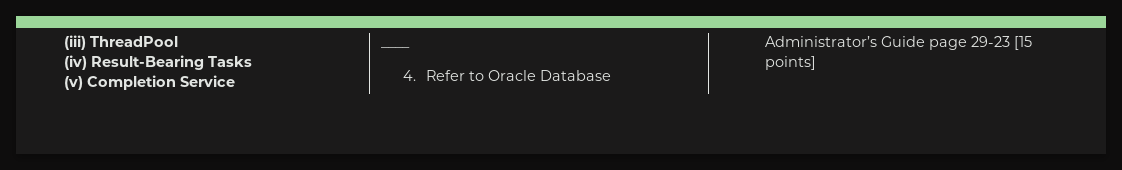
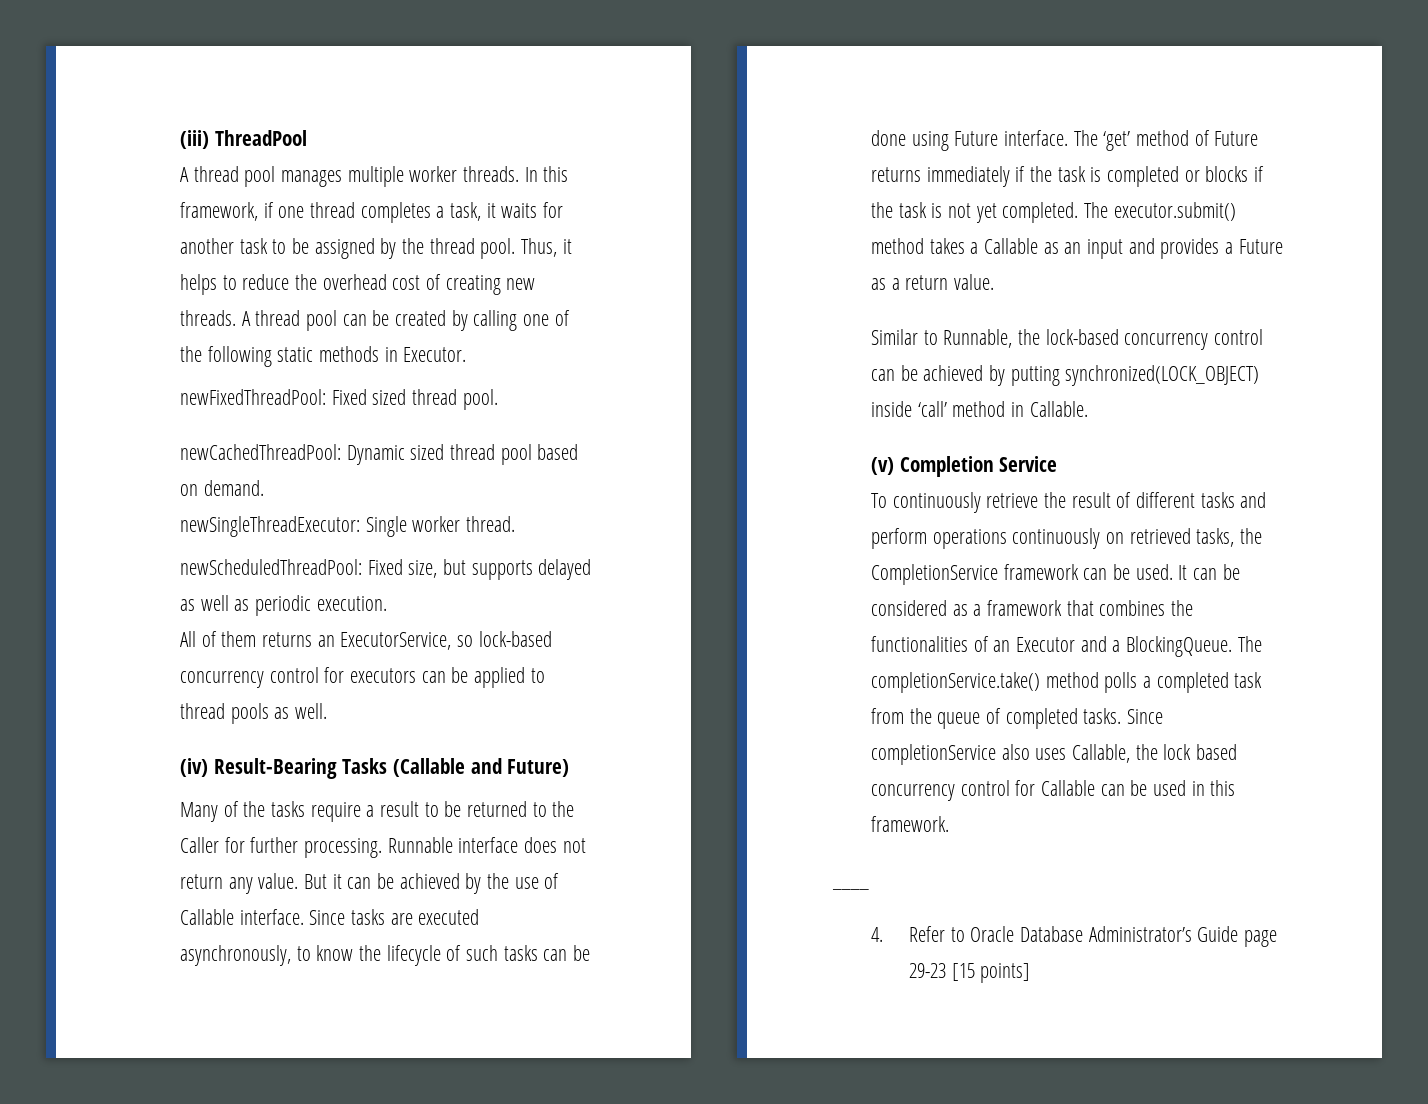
[64,55,253,70] [64,75,236,90] (iv) Result-Bearing Tasks // (v) Completion Service -> [179,166,569,187] [179,202,564,223] [179,238,572,259] [179,274,536,295] [179,310,570,331] [179,346,467,367] [179,389,498,410] [179,444,579,465] [179,480,264,496] [179,516,515,537] [179,559,592,580] [179,595,387,616] [179,631,552,650] [179,667,545,688] [179,703,327,724] [179,758,570,779] [179,801,575,822] [179,837,586,858] [179,873,560,894] [179,909,480,925] [179,945,590,966] [870,130,1259,151] [870,166,1265,187] [870,202,1236,223] [870,238,1283,259] [870,274,994,290] [870,329,1263,350] [870,365,1260,386] [870,401,1088,417] [870,456,1058,477] [870,492,1267,513] [870,528,1262,549] [870,564,1240,585] [870,600,1193,616] [870,636,1262,657] [870,672,1263,693] [870,708,1163,729] [870,744,1237,765] [870,780,1236,801] [870,816,949,832] A thread pool manages multiple worker threads. In this framework, if one thread completes a task, it waits for another task to be assigned by the thread pool. Thus, it helps to reduce the overhead cost of creating new threads. A thread pool can be created by calling one of the following static methods in Executor. // newFixedThreadPool: Fixed sized thread pool. // newCachedThreadPool: Dynamic sized thread pool based on demand. // newSingleThreadExecutor: Single worker thread. // newScheduledThreadPool: Fixed size, but supports delayed as well as periodic execution. // All of them returns an ExecutorService, so lock-based concurrency control for executors can be applied to thread pools as well. // (iv) Result-Bearing Tasks (Callable and Future) // Many of the tasks require a result to be returned to the Caller for further processing. Runnable interface does not return any value. But it can be achieved by the use of Callable interface. Since tasks are executed asynchronously, to know the lifecycle of such tasks can be done using Future interface. The ‘get’ method of Future returns immediately if the task is completed or blocks if the task is not yet completed. The executor.submit() method takes a Callable as an input and provides a Future as a return value. // Similar to Runnable, the lock-based concurrency control can be achieved by putting synchronized(LOCK_OBJECT) inside ‘call’ method in Callable. // (v) Completion Service // To continuously retrieve the result of different tasks and perform operations continuously on retrieved tasks, the CompletionService framework can be used. It can be considered as a framework that combines the functionalities of an Executor and a BlockingQueue. The completionService.take() method polls a completed task from the queue of completed tasks. Since completionService also uses Callable, the lock based concurrency control for Callable can be used in this framework.

